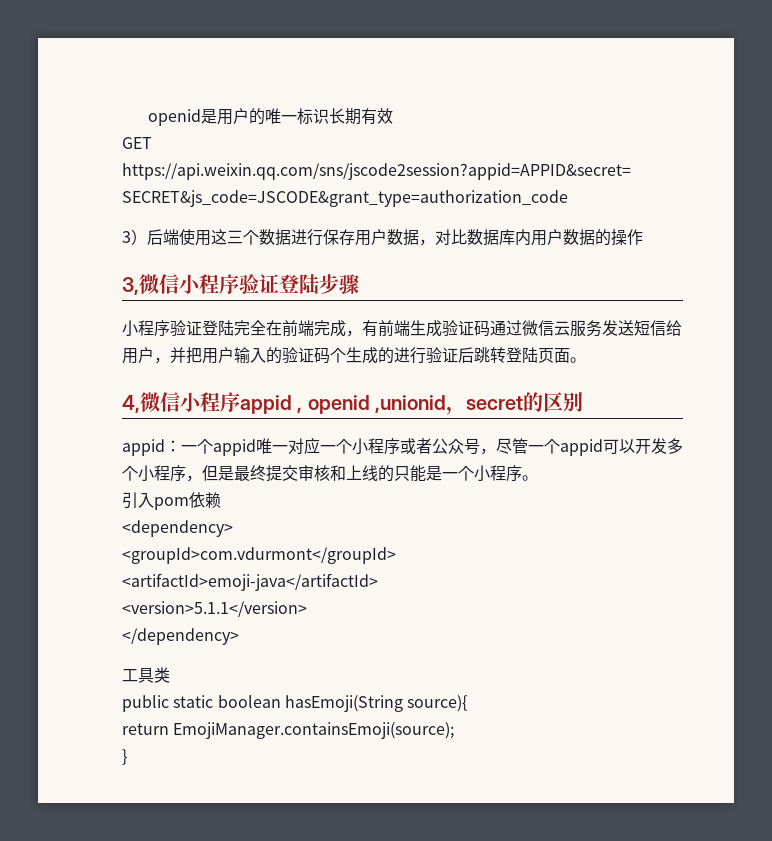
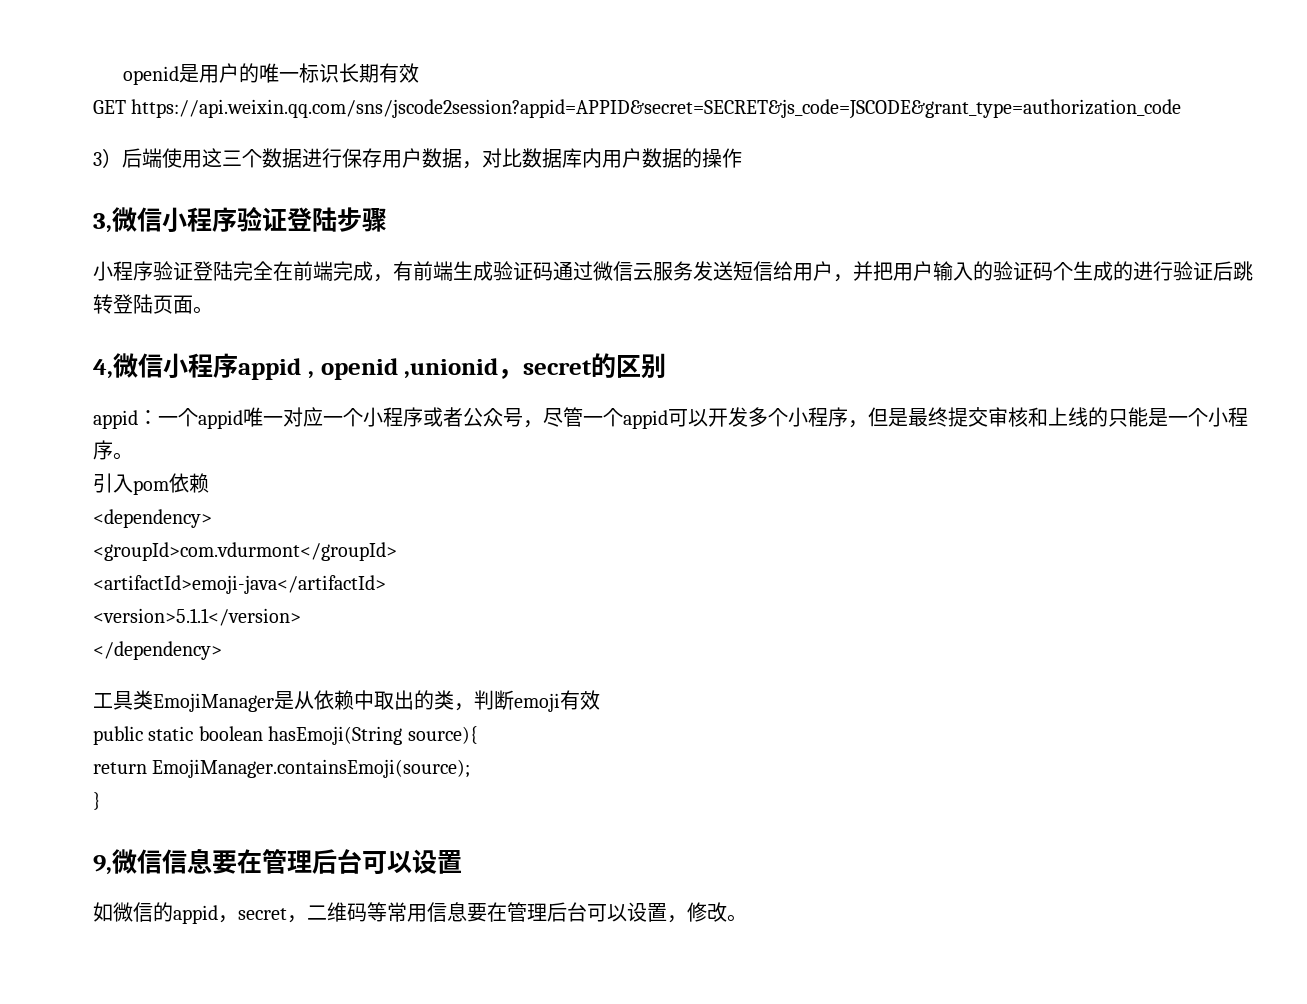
(170, 675) none -> [153,690,600,712] EmojiManager是从依赖中取出的类，判断emoji有效
(127, 757) none -> [93,848,462,875] [93,902,747,924] // 9,微信信息要在管理后台可以设置 // 如微信的appid，secret，二维码等常用信息要在管理后台可以设置，修改。

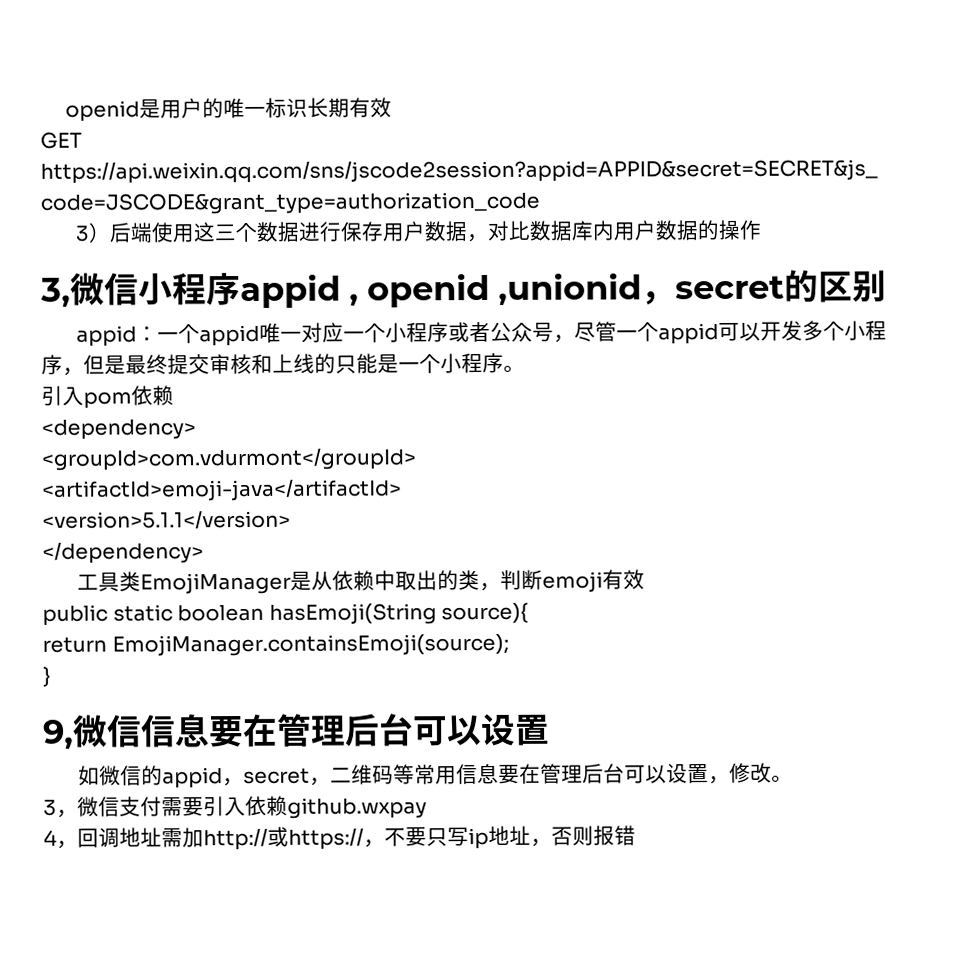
[237,207,387,232] [93,261,1253,282] [93,294,213,314] [93,353,238,379] 验证登陆步骤 // 小程序验证登陆完全在前端完成，有前端生成验证码通过微信云服务发送短信给用户，并把用户输入的验证码个生成的进行验证后跳转登陆页面。 // 4,微信小程序 -> (241, 289) none
(747, 918) none -> [43,795,427,819] [43,825,636,851] // 3，微信支付需要引入依赖github.wxpay // 4，回调地址需加http://或https://，不要只写ip地址，否则报错

